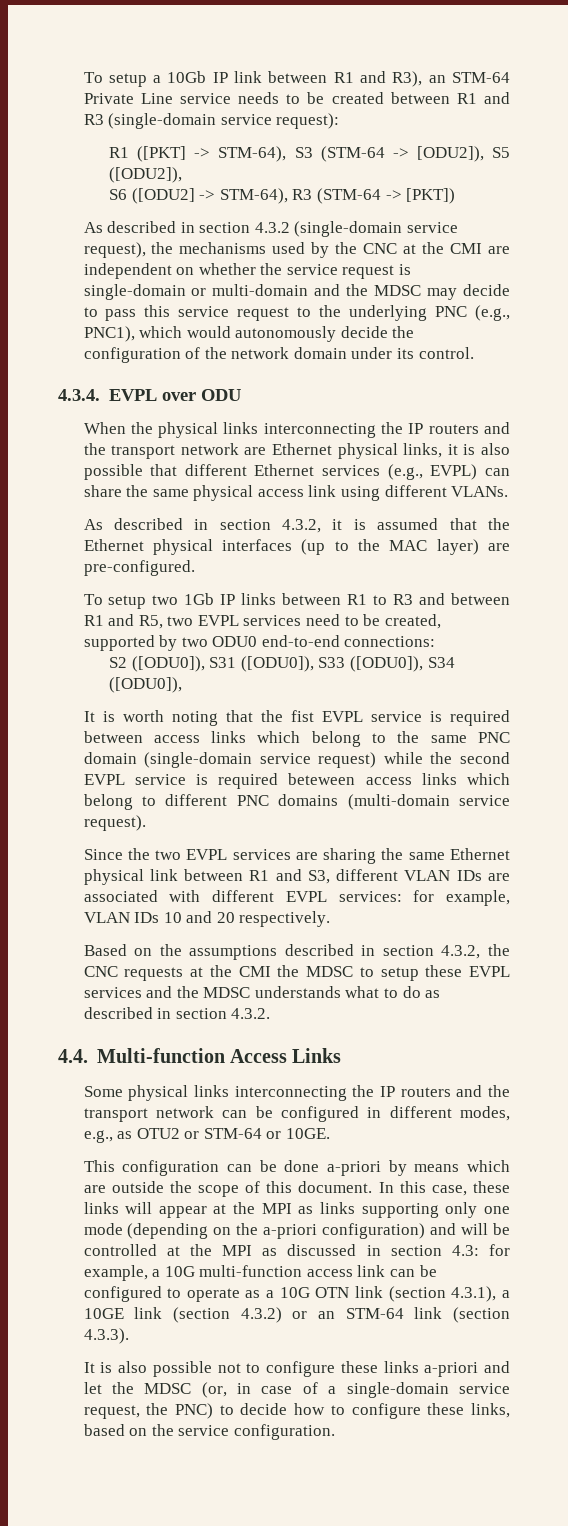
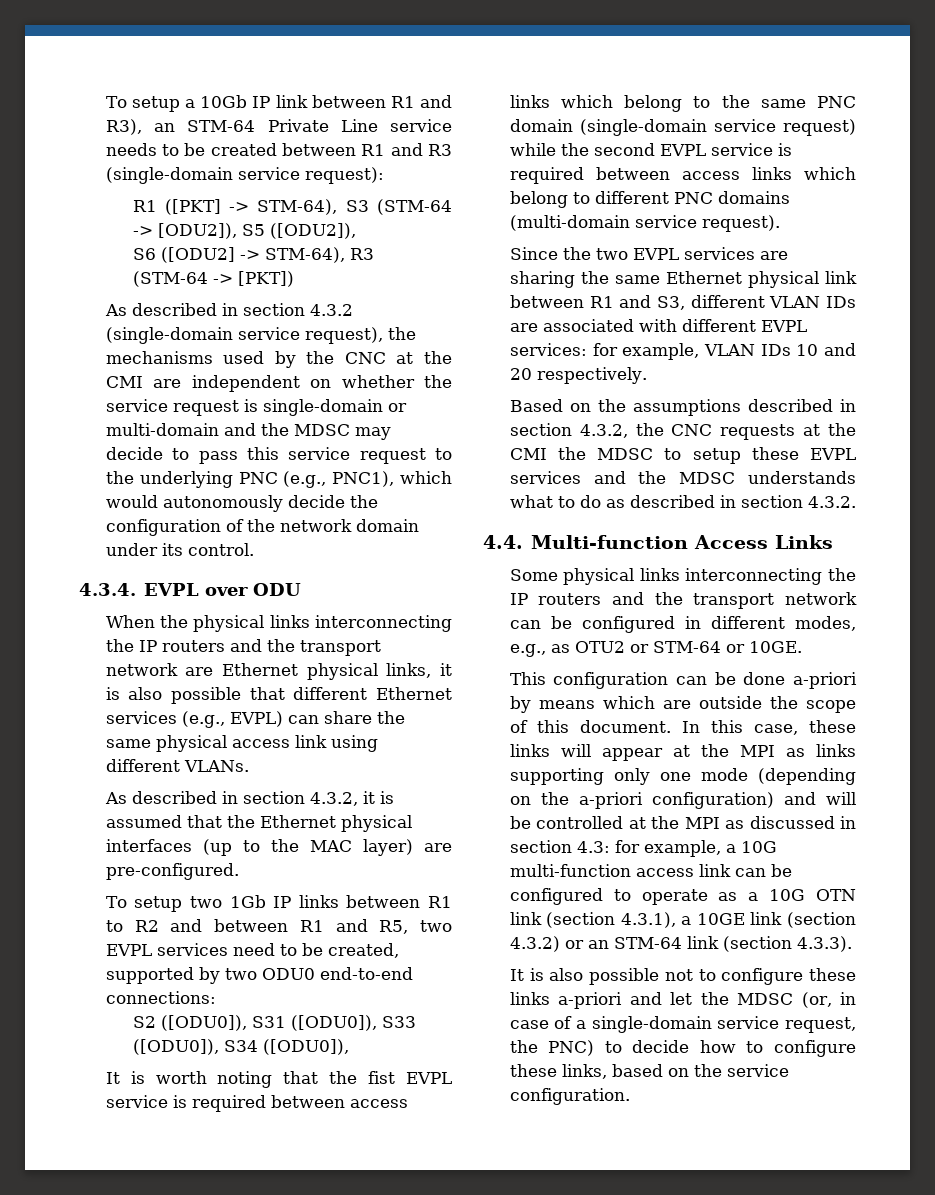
[393,594,414,605] R3 -> [134,920,159,932] R2
[288,773,356,785] beteween -> [595,167,670,180] between

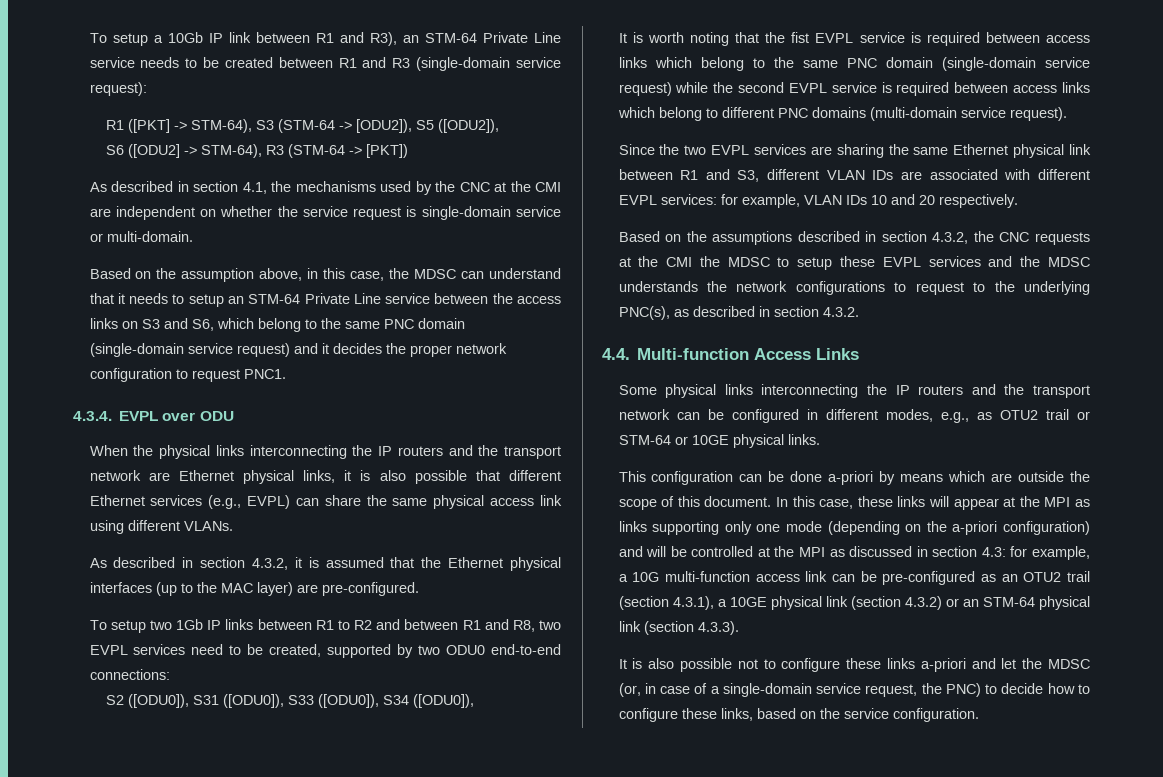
[309,304,353,316] [105,327,383,344] 4.3.2 (single-domain service request), -> [242,182,267,194] 4.1,
[387,403,407,412] [105,423,391,440] [105,447,452,464] [105,471,452,488] [105,495,378,512] [105,519,419,536] [105,543,254,556] or multi-domain and the MDSC may decide to pass this service request to the underlying PNC (e.g., PNC1), which would autonomously decide the configuration of the network domain under its control. -> [516,206,561,217] [89,231,193,242] [89,268,561,282] [89,293,561,307] [89,318,465,332] [89,343,507,357] [89,368,286,382] service or multi-domain. // Based on the assumption above, in this case, the MDSC can understand that it needs to setup an STM-64 Private Line service between the access links on S3 and S6, which belong to the same PNC domain (single-domain service request) and it decides the proper network configuration to request PNC1.
[379,920,409,934] R5, -> [512,620,535,632] R8,
[509,495,601,508] what to do -> [706,281,1090,295] [618,306,670,320] the network configurations to request to the underlying PNC(s),
(625, 647) none -> [1045,409,1069,420] trail
[748,641,802,653] 10GE. -> [691,434,820,448] 10GE physical links.
[509,888,856,905] [509,912,542,925] configured to operate as a 10G OTN link -> [882,571,1090,585] pre-configured as an OTU2 trail
(745, 919) none -> [770,596,822,610] physical
(682, 943) none -> [1039,596,1090,610] physical

